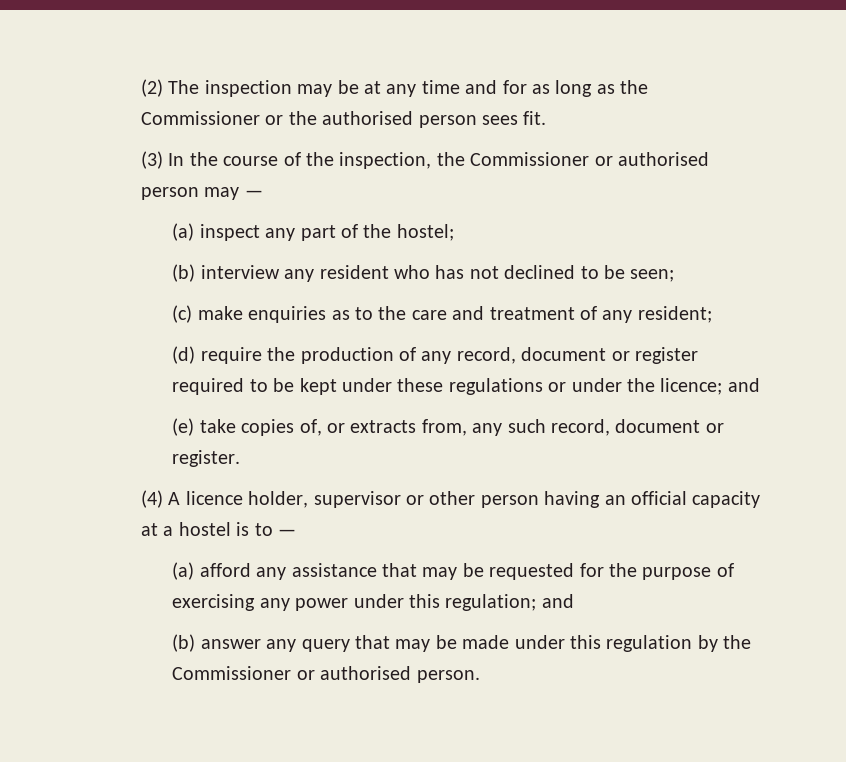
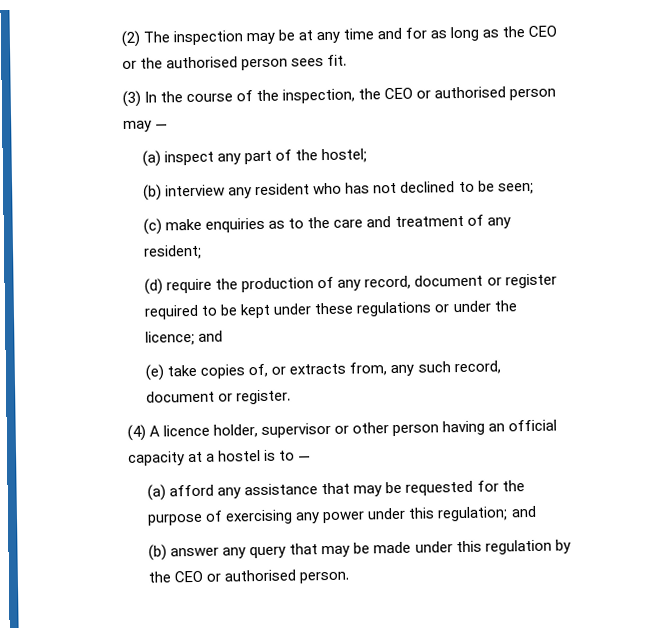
[140,111,260,125] Commissioner -> [528,25,558,37] CEO
[470,152,590,166] Commissioner -> [384,87,414,100] CEO
[172,666,292,680] Commissioner -> [174,570,204,583] CEO

